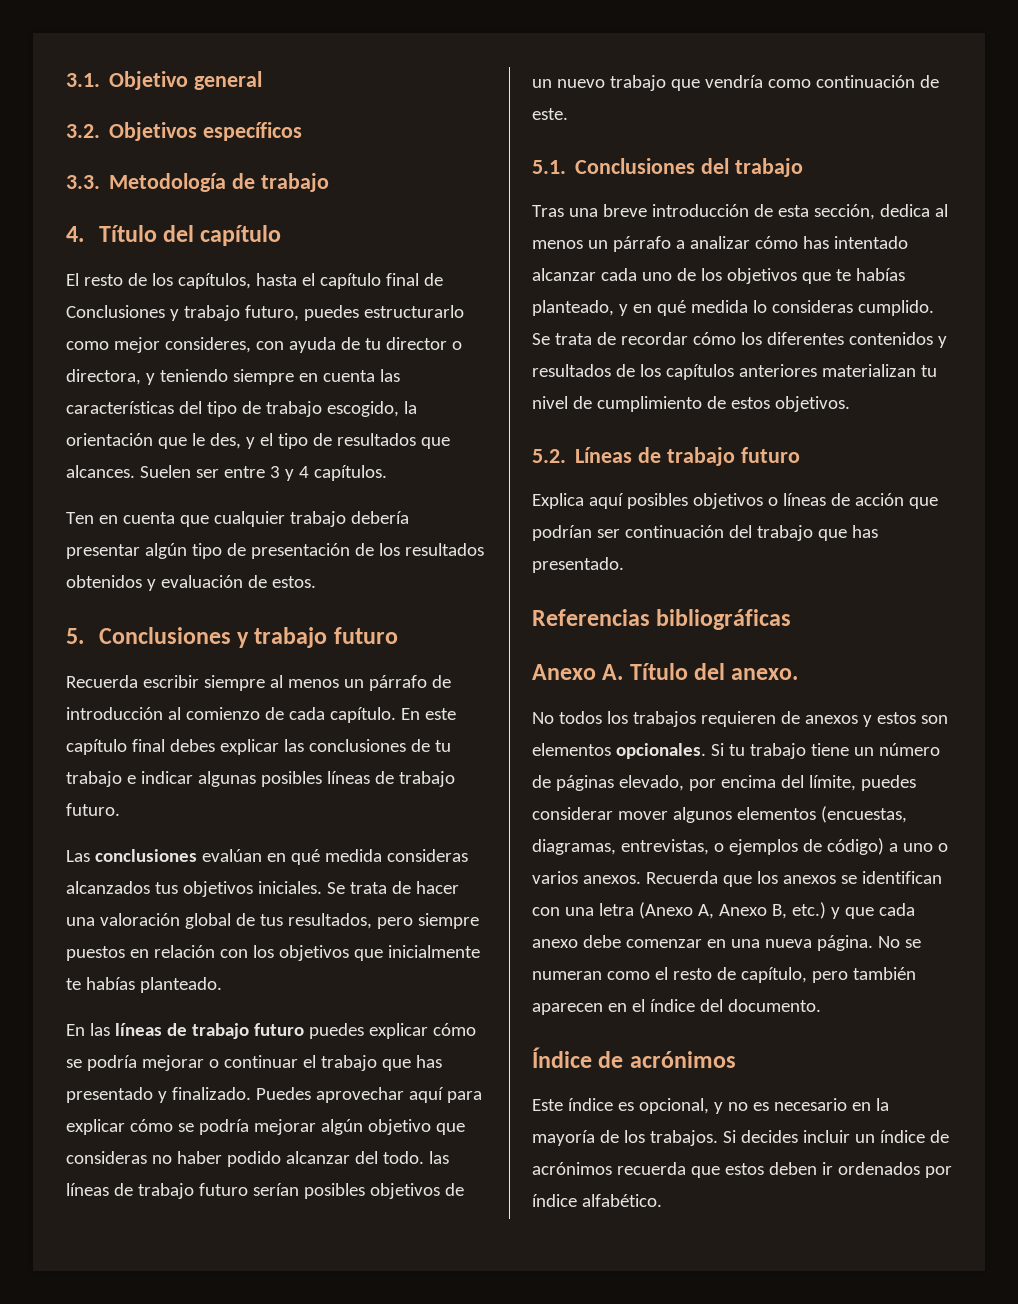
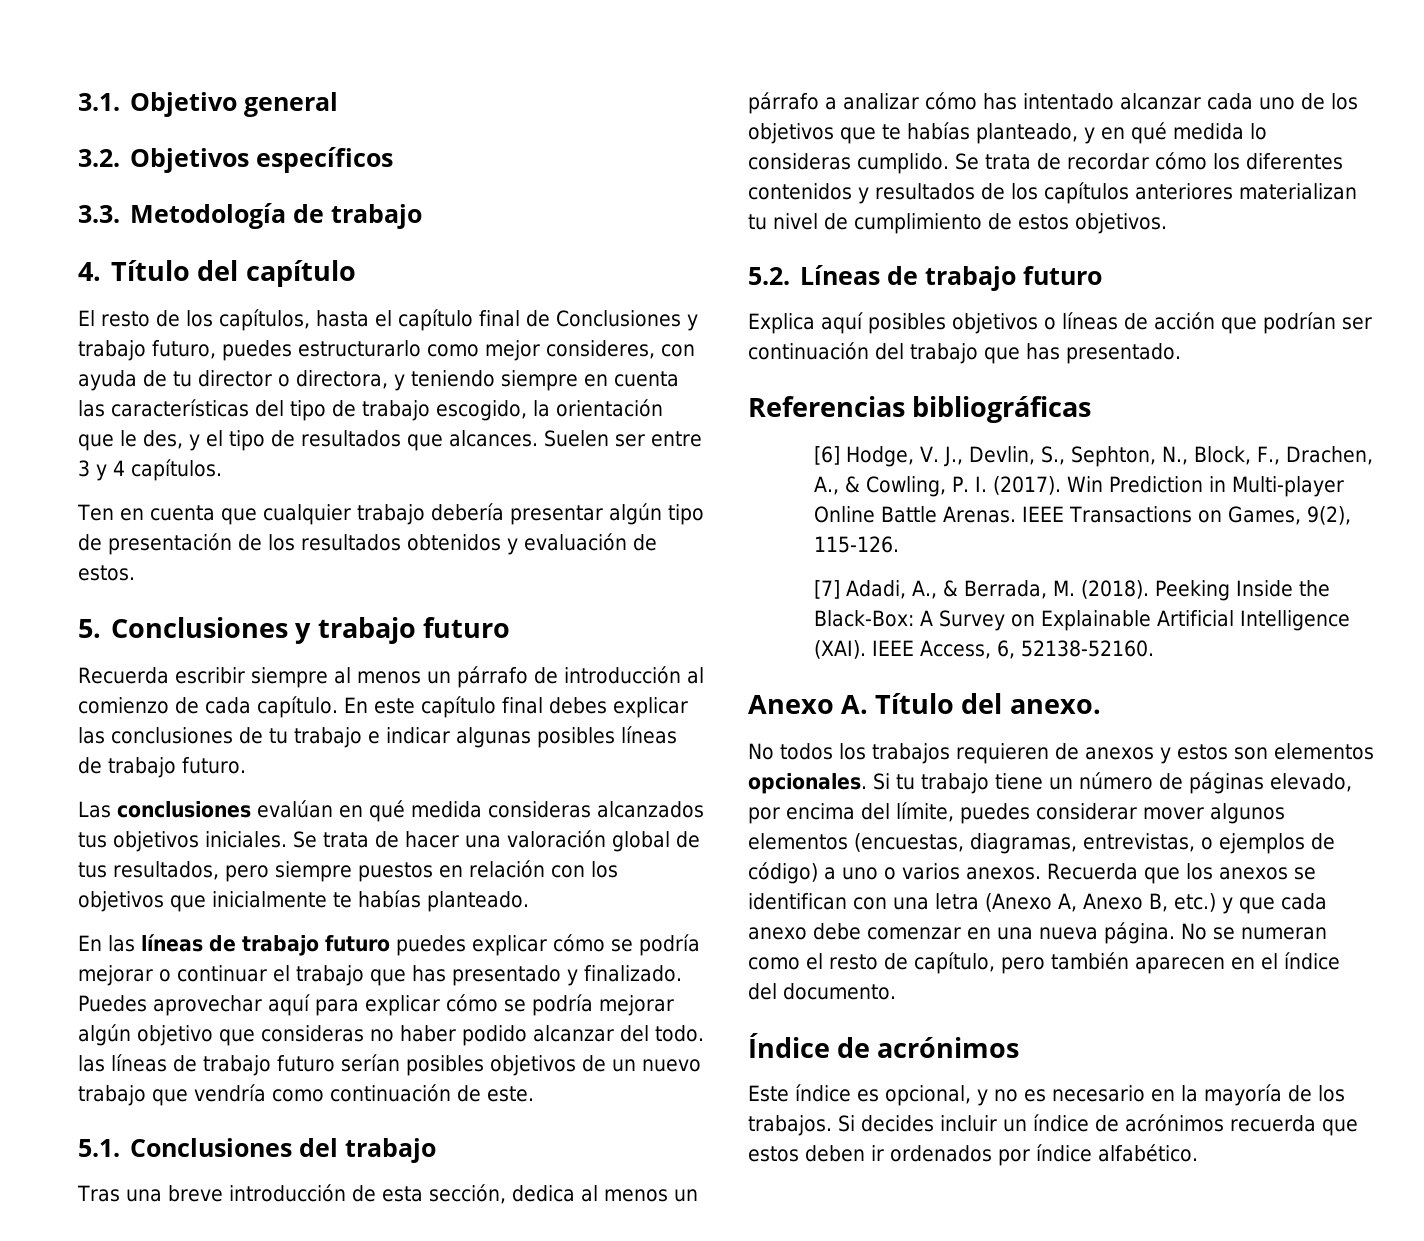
(792, 619) none -> [814,446,1374,467] [814,476,1345,497] [814,506,1352,525] [814,536,900,553] [814,580,1331,601] [814,610,1351,631] [814,640,1155,659] // [6] Hodge, V. J., Devlin, S., Sephton, N., Block, F., Drachen, A., & Cowling, P. I. (2017). Win Prediction in Multi-player Online Battle Arenas. IEEE Transactions on Games, 9(2), 115-126. // [7] Adadi, A., & Berrada, M. (2018). Peeking Inside the Black-Box: A Survey on Explainable Artificial Intelligence (XAI). IEEE Access, 6, 52138-52160.

